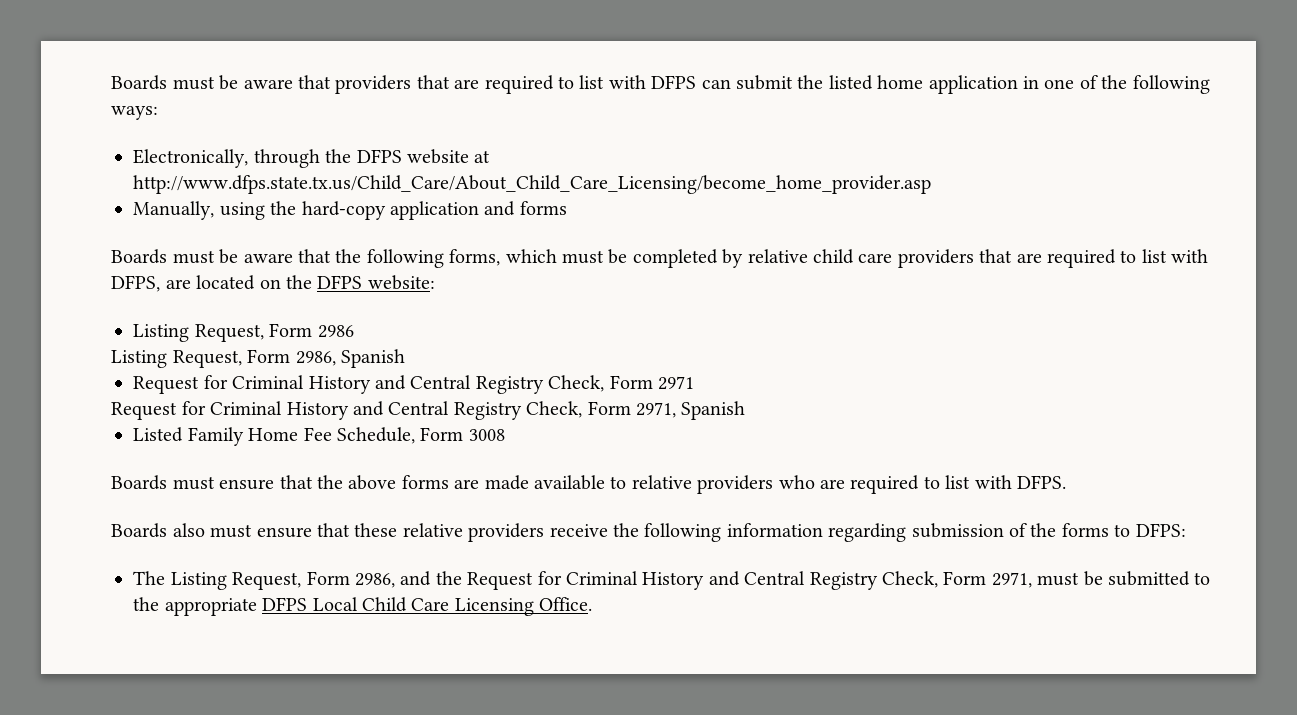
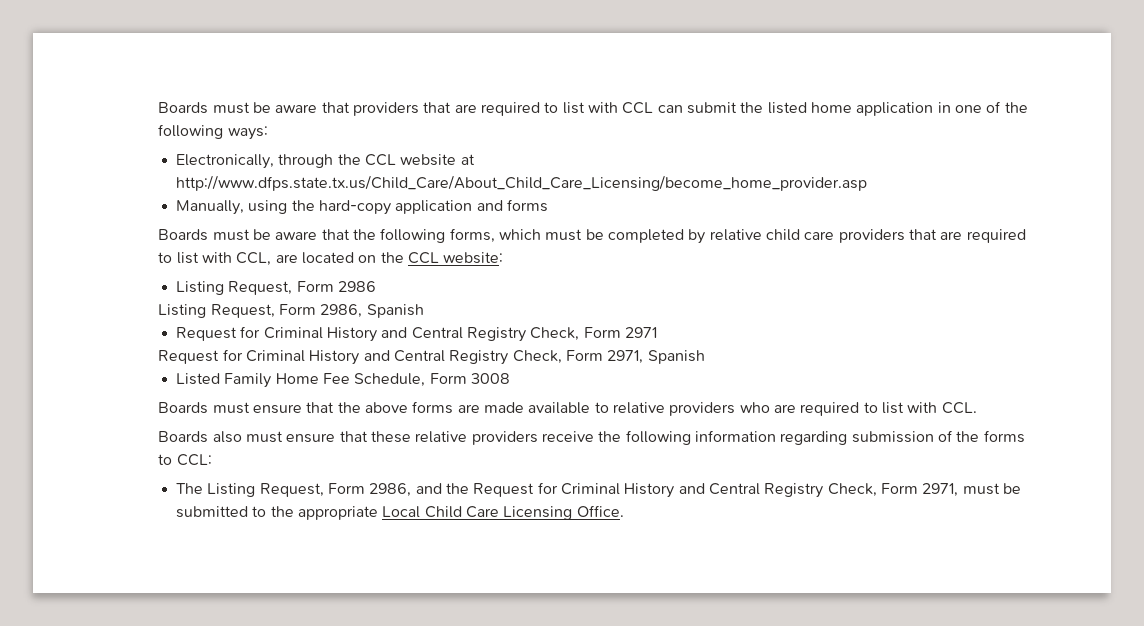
[651,75,697,89] DFPS -> [622,102,654,114] CCL
[356,149,402,163] DFPS -> [365,154,397,166] CCL
[111,275,161,292] DFPS, -> [236,252,272,266] CCL,
[317,275,363,289] DFPS -> [408,252,440,264] CCL
[1017,475,1067,489] DFPS. -> [941,402,977,414] CCL.
[1135,523,1186,537] DFPS: -> [176,454,212,466] CCL:
[262,597,308,611] DFPS -> (379, 513) none

